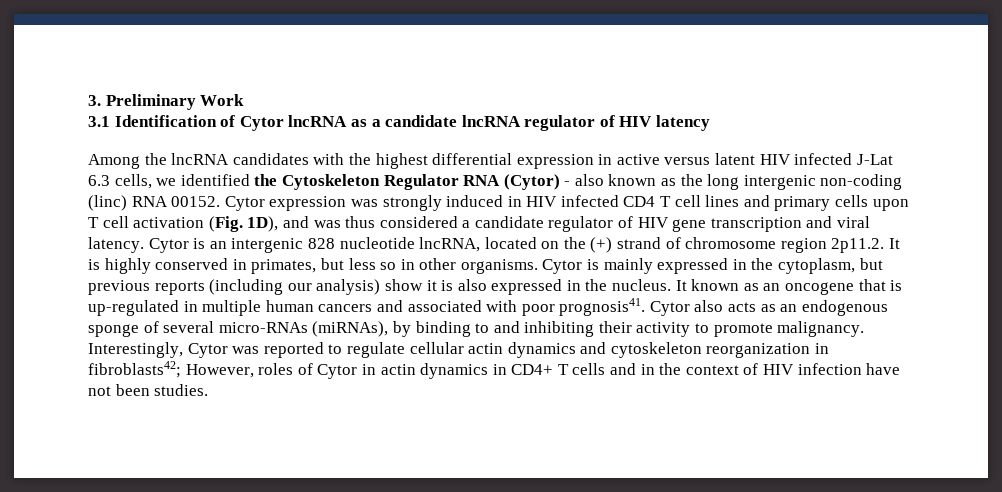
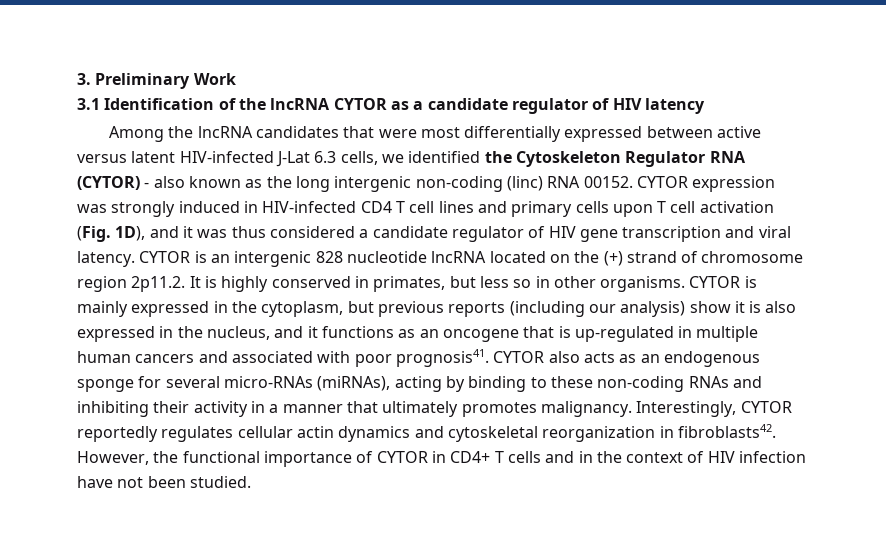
[239,115,348,131] Cytor lncRNA -> [238,98,387,110] the lncRNA CYTOR
[461,115,521,127] lncRNA -> (508, 104) none
[313,153,613,169] with the highest differential expression in -> [343,126,713,142] that were most differentially expressed between
[759,153,853,165] HIV infected -> [179,151,274,163] HIV-infected
[503,174,560,190] (Cytor) -> [77,176,140,190] (CYTOR)
[224,196,265,211] Cytor -> [636,176,688,188] CYTOR
[526,195,619,207] HIV infected -> [262,201,357,213] HIV-infected
(309, 222) none -> [182,226,193,238] it
[148,238,189,253] Cytor -> [139,251,191,263] CYTOR
[419,237,481,252] lncRNA, -> [431,251,487,263] lncRNA
[542,259,583,274] Cytor -> [689,276,741,288] CYTOR
[612,279,740,291] nucleus. It known -> [206,326,394,340] nucleus, and it functions
[649,301,690,316] Cytor -> [493,351,545,363] CYTOR
[143,321,159,333] of -> [138,376,162,388] for
(389, 329) none -> [394,376,442,392] acting
(490, 328) none -> [550,376,729,392] these non-coding RNAs
[695,321,865,337] [88,342,405,358] to promote malignancy. Interestingly, Cytor was reported to regulate -> [250,401,792,417] [77,426,234,442] in a manner that ultimately promotes malignancy. Interestingly, CYTOR reportedly regulates
[610,342,702,358] cytoskeleton -> [447,426,538,442] cytoskeletal
[88,361,489,379] fibroblasts42; However, roles of Cytor in actin dynamics -> [677,424,776,438] [77,451,428,467] fibroblasts42. However, the functional importance of CYTOR
[154,384,209,396] studies. -> [189,476,251,488] studied.

